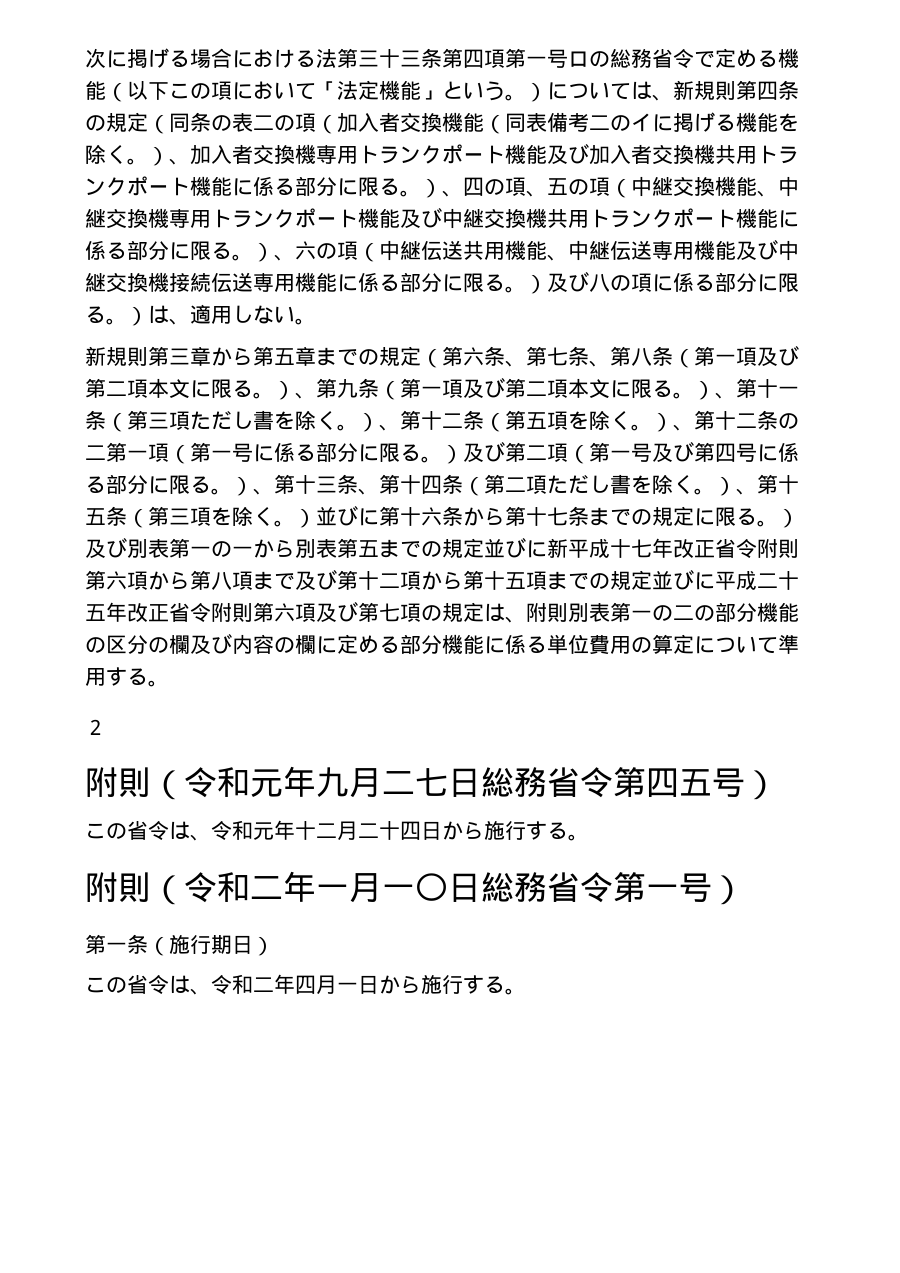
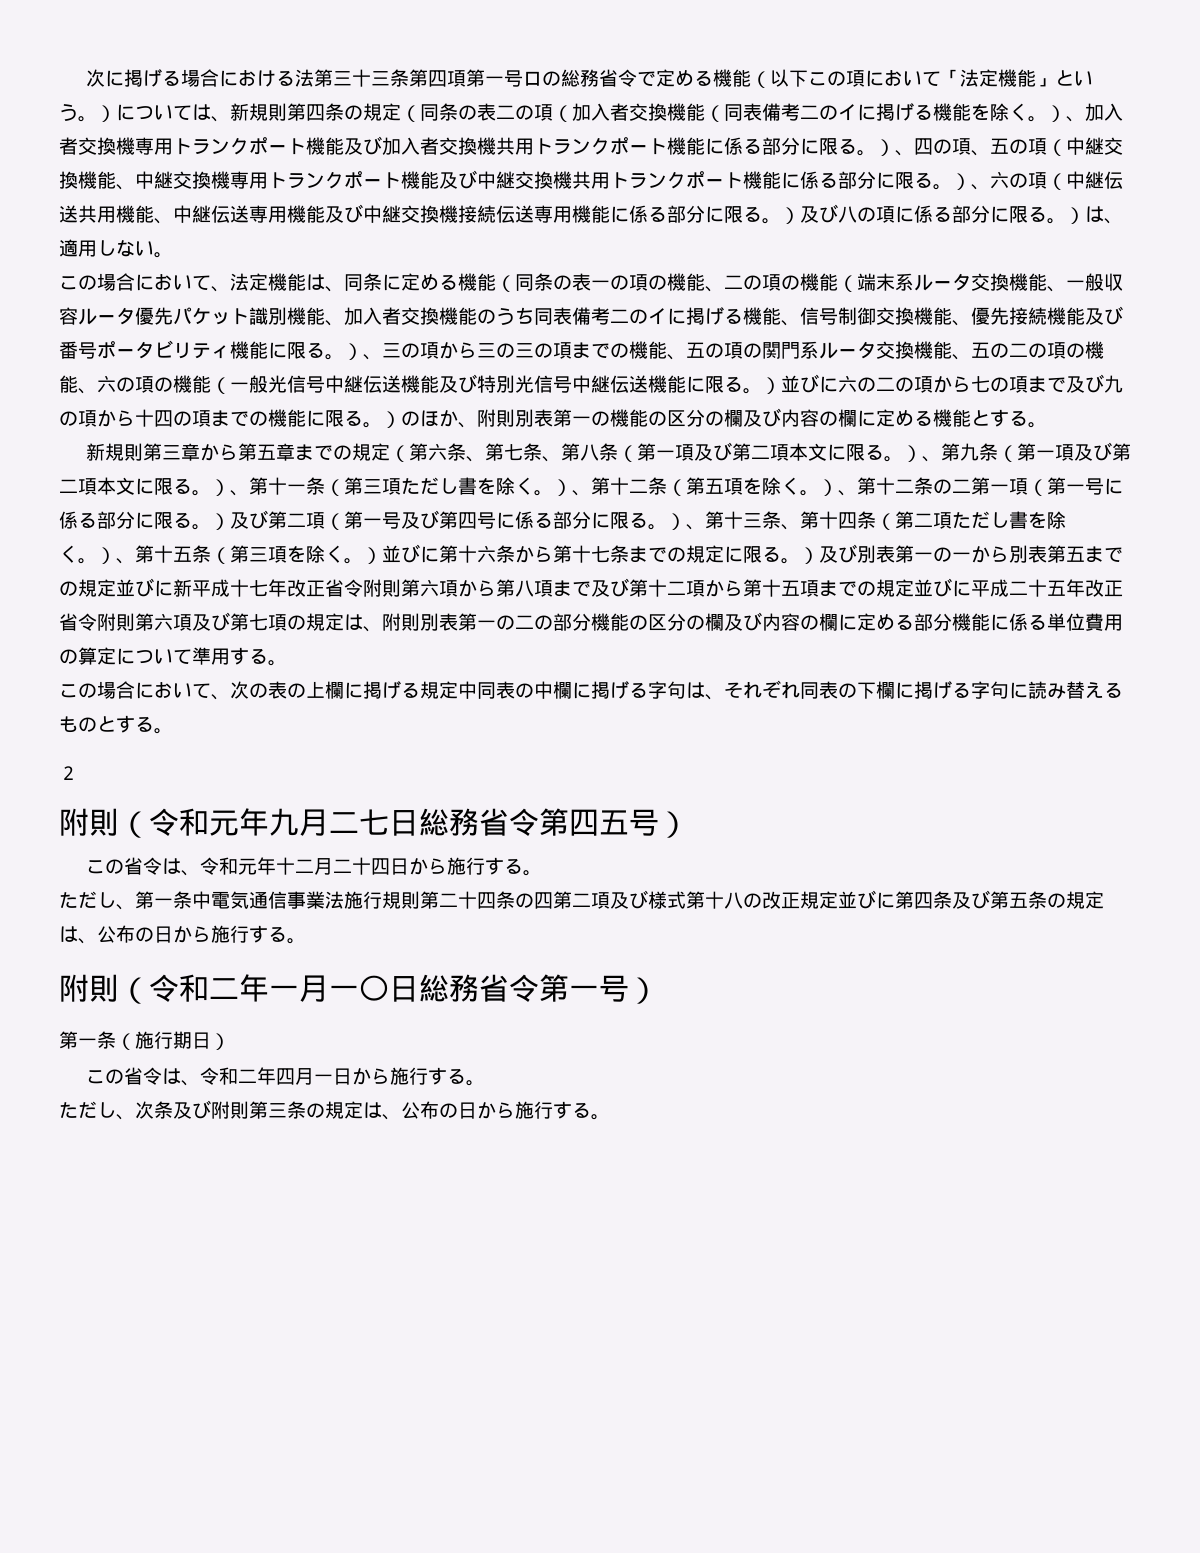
(316, 321) none -> [59,273,1123,292] [59,306,1123,326] [59,340,1104,360] [59,374,1123,394] [59,408,1047,428] // この場合において、法定機能は、同条に定める機能（同条の表一の項の機能、二の項の機能（端末系ルータ交換機能、一般収容ルータ優先パケット識別機能、加入者交換機能のうち同表備考二のイに掲げる機能、信号制御交換機能、優先接続機能及び番号ポータビリティ機能に限る。）、三の項から三の三の項までの機能、五の項の関門系ルータ交換機能、五の二の項の機能、六の項の機能（一般光信号中継伝送機能及び特別光信号中継伝送機能に限る。）並びに六の二の項から七の項まで及び九の項から十四の項までの機能に限る。）のほか、附則別表第一の機能の区分の欄及び内容の欄に定める機能とする。
(169, 683) none -> [59,680,1123,700] [59,715,173,734] // この場合において、次の表の上欄に掲げる規定中同表の中欄に掲げる字句は、それぞれ同表の下欄に掲げる字句に読み替えるものとする。
(589, 837) none -> [59,890,1104,910] [59,925,306,944] // ただし、第一条中電気通信事業法施行規則第二十四条の四第二項及び様式第十八の改正規定並びに第四条及び第五条の規定は、公布の日から施行する。
(526, 991) none -> [59,1100,610,1120] // ただし、次条及び附則第三条の規定は、公布の日から施行する。

